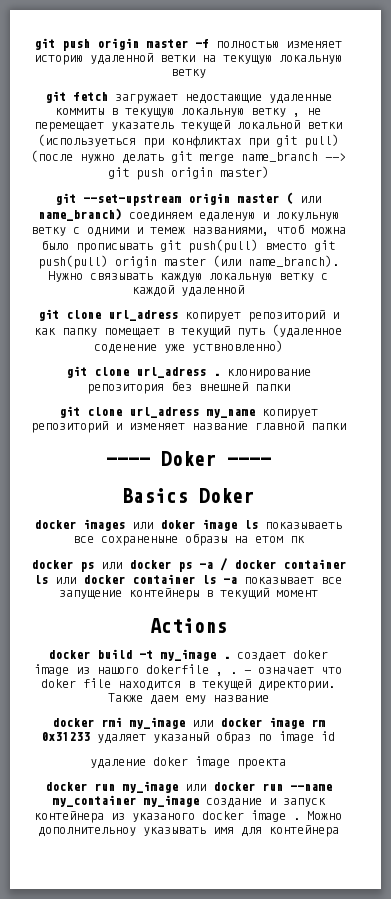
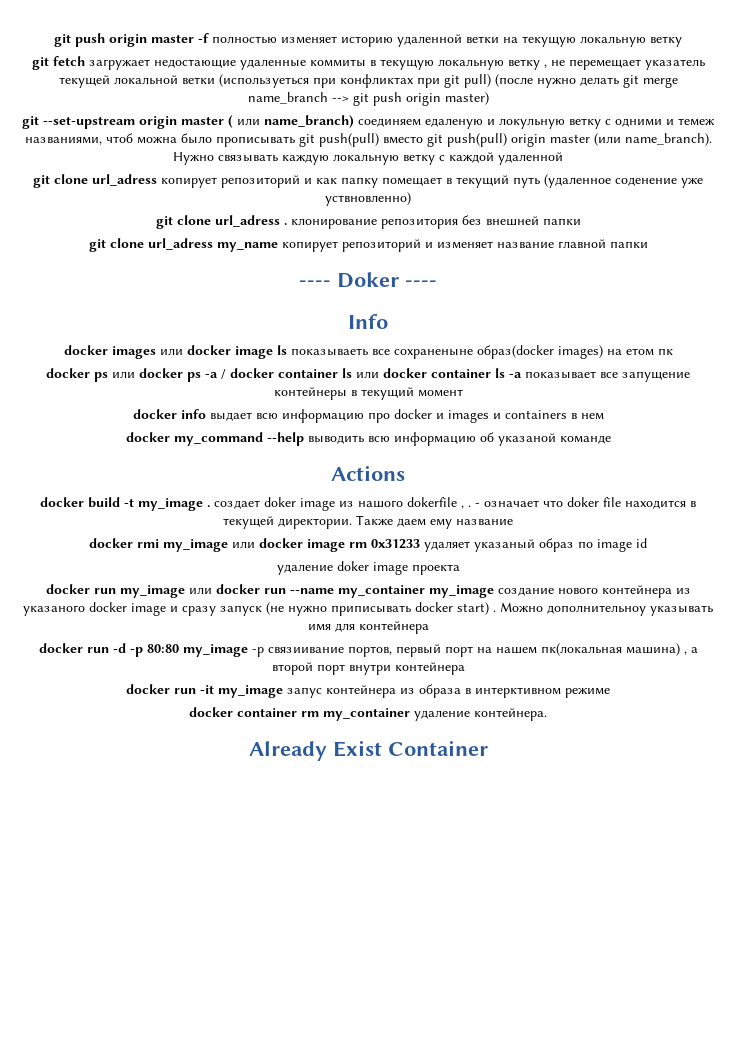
[122,488,254,503] Basics Doker -> [348,314,388,329] Info
[160,520,195,529] doker -> [186,345,231,355] docker
[184,533,227,546] образы -> [476,345,603,359] образ(docker images)
(318, 593) none -> [132,409,604,423] [125,432,611,446] // docker info выдает всю информацию про docker и images и containers в нем // docker my_command --help выводить всю информацию об указаной команде
[268,798,326,807] и запуск -> [557,587,598,595] нового
(286, 816) none -> [170,602,489,616] и сразу запуск (не нужно приписывать docker start)
(339, 831) none -> [38,643,698,657] [271,662,465,675] [126,684,610,698] [189,707,547,721] [248,740,488,761] // docker run -d -p 80:80 my_image -p связиивание портов, первый порт на нашем пк(локальная машина) , а второй порт внутри контейнера // docker run -it my_image запус контейнера из образа в интерктивном режиме // docker container rm my_container удаление контейнера. // Already Exist Container

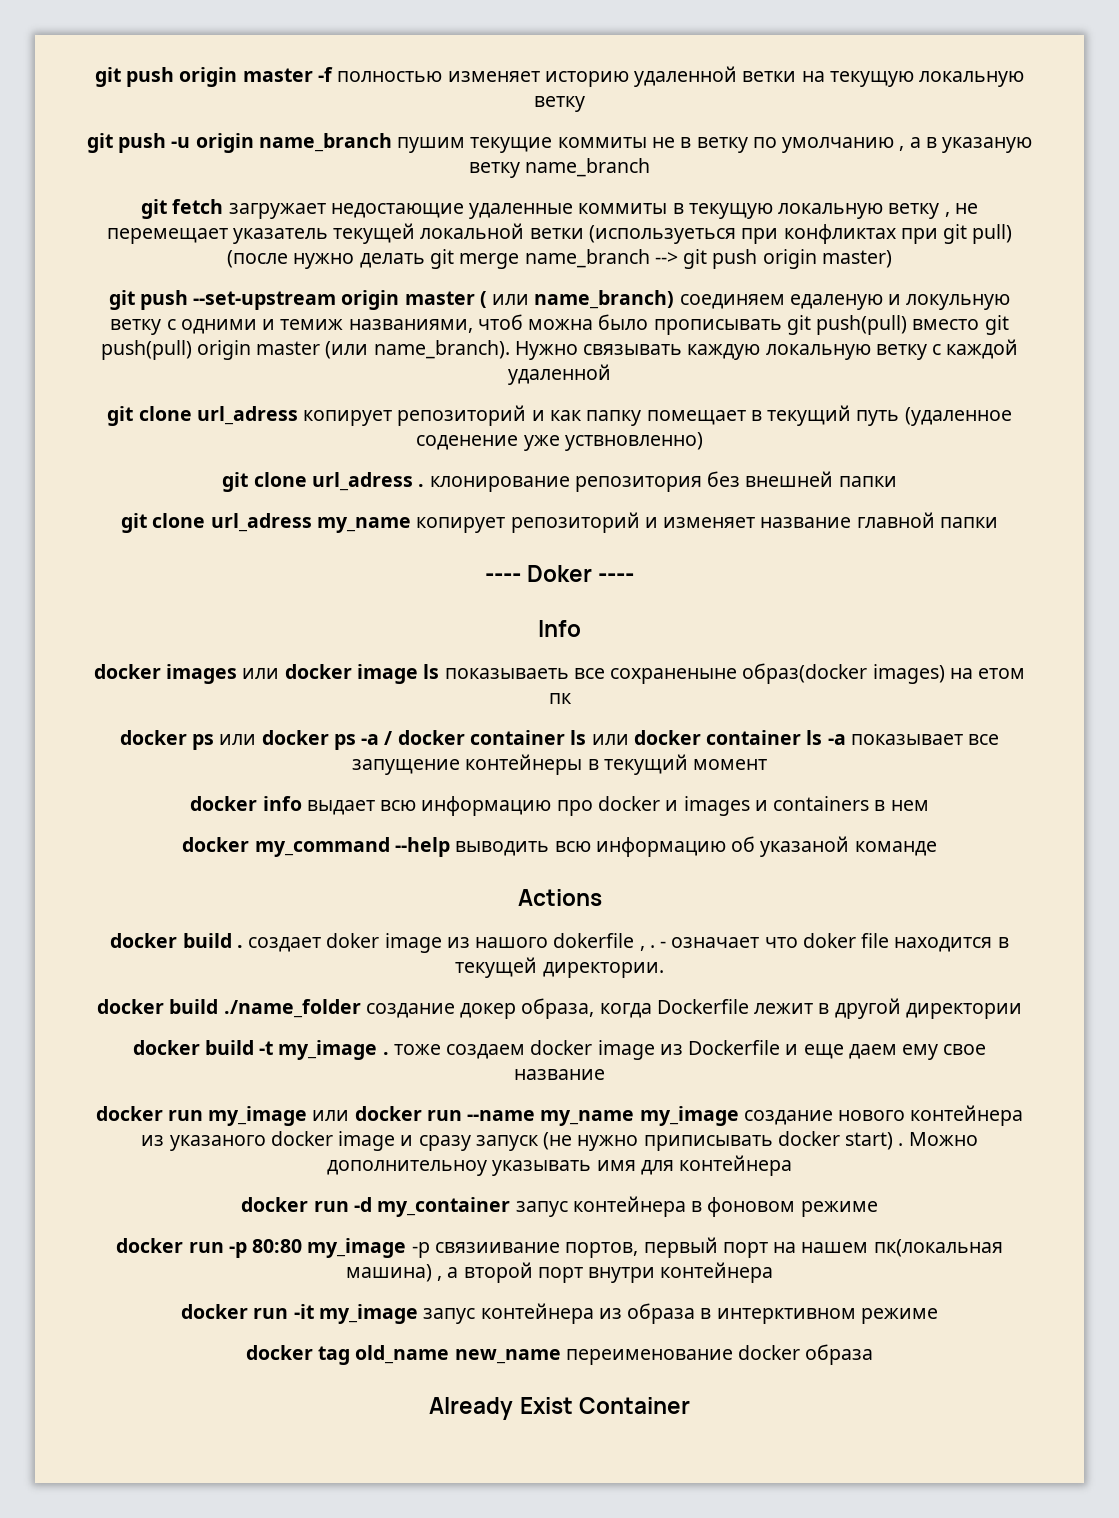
(682, 41) none -> [86,133,1033,153] [468,158,651,178] // git push -u origin name_branch пушим текущие коммиты не в ветку по умолчанию , а в указаную ветку name_branch
(39, 122) none -> [139,290,188,310] push
[678,118,715,126] темеж -> [280,319,344,330] темиж
[124,498,203,511] -t my_image -> (232, 940) none
[356,515,393,525] Также -> [97,998,1022,1019] [132,1040,844,1060] // docker build ./name_folder создание докер образа, когда Dockerfile лежит в другой директории // docker build -t my_image . тоже создаем docker image из Dockerfile и еще
[456,519,513,526] [89,538,647,552] [276,561,460,575] название // docker rmi my_image или docker image rm 0x31233 удаляет указаный образ по image id // удаление doker image проекта -> [943,1044,987,1055] [514,1069,605,1080] свое название
[337,585,425,598] my_container -> [540,1110,635,1126] my_name
(126, 648) none -> [377,1196,878,1217] [116,1238,224,1253] my_container запус контейнера в фоновом режиме // docker run
[237,708,547,721] container rm my_container удаление контейнера. -> [317,1344,874,1365] tag old_name new_name переименование docker образа

